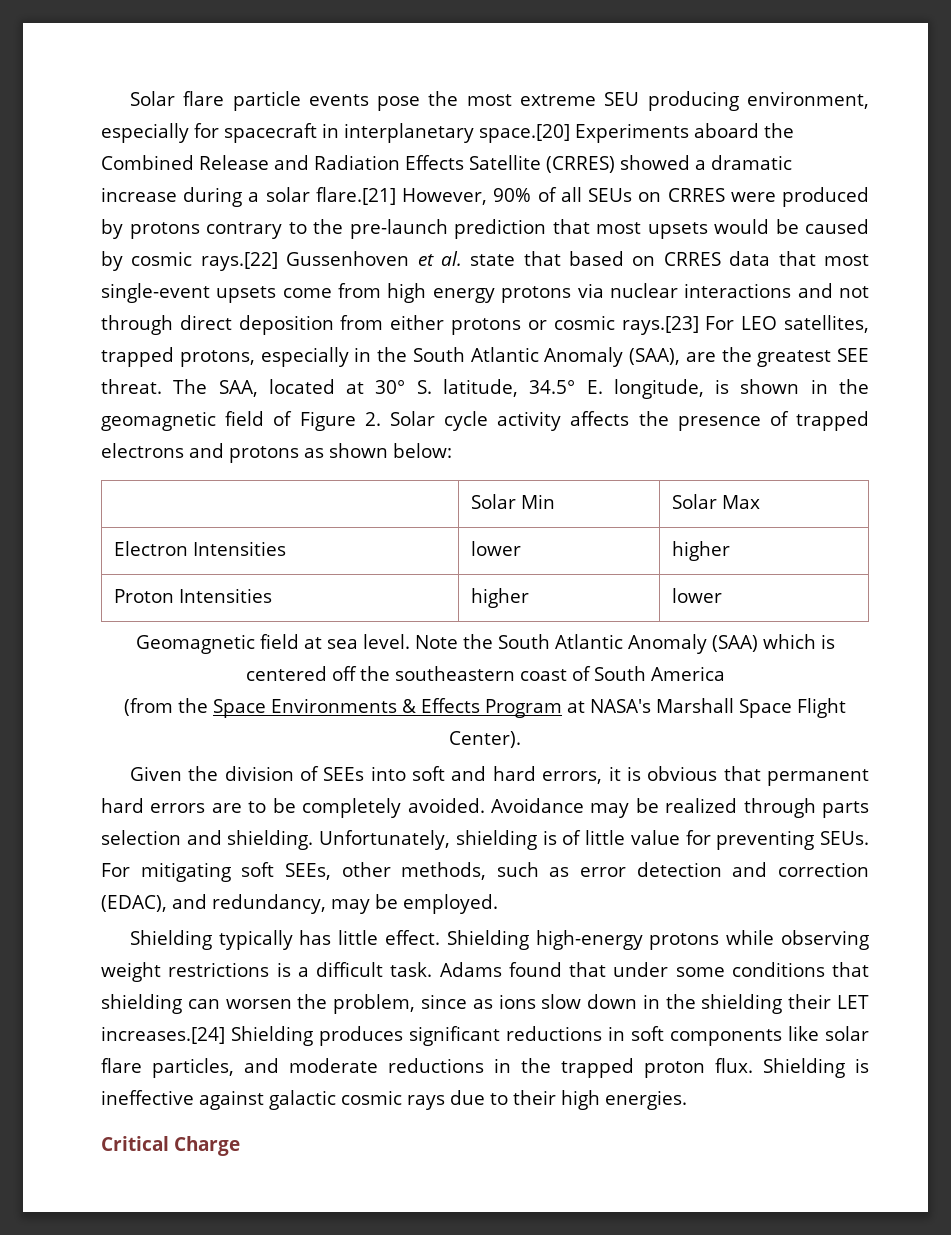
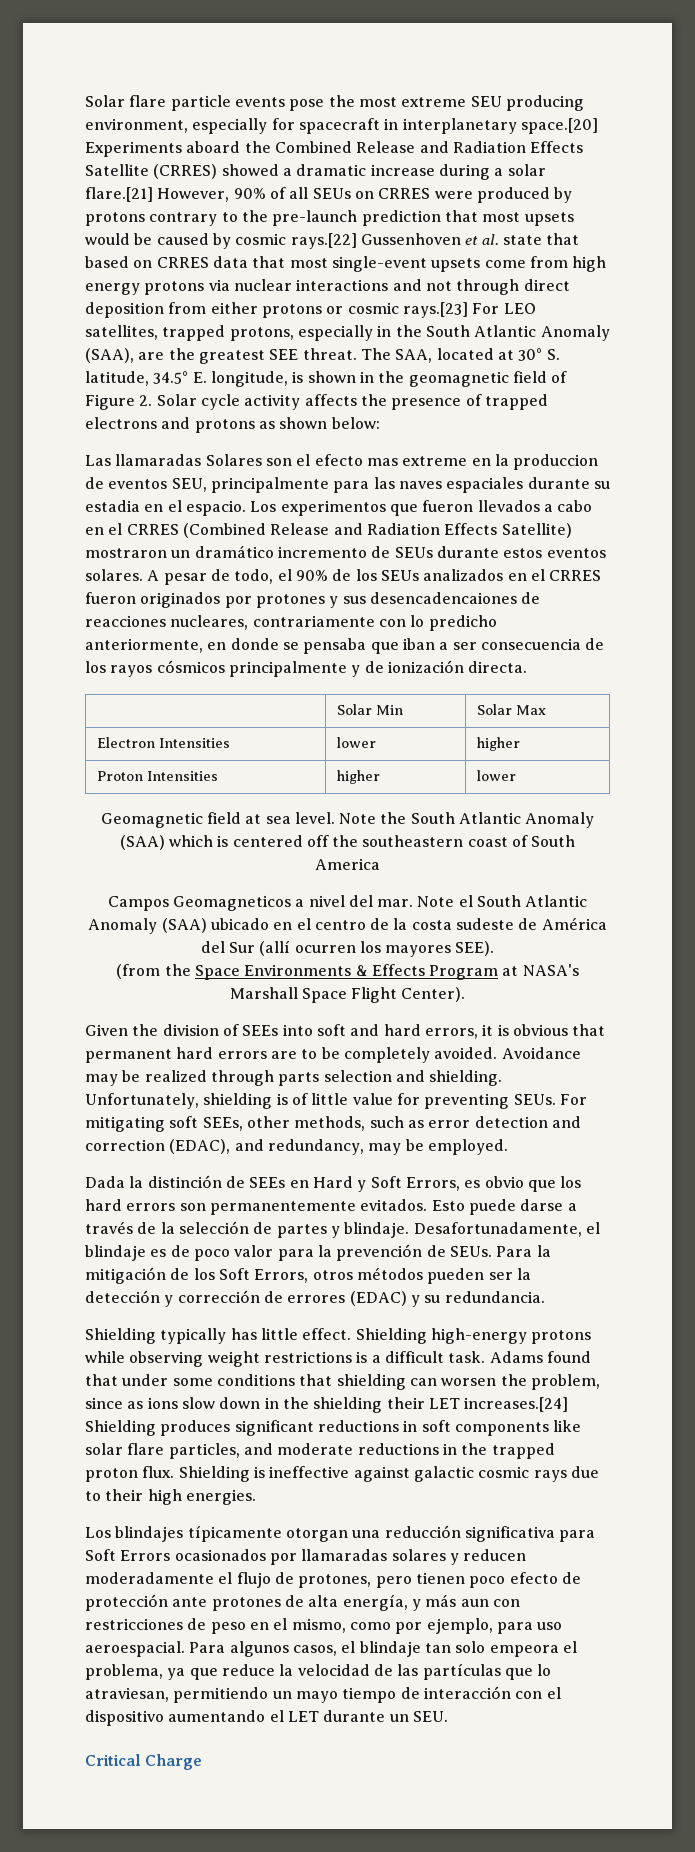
(452, 450) none -> [85,454,599,470] [85,477,610,493] [85,500,593,516] [85,523,572,538] [85,545,606,558] [85,569,602,585] [85,592,541,608] [85,615,497,631] [85,638,605,654] [85,660,528,677] // Las llamaradas Solares son el efecto mas extreme en la produccion de eventos SEU, principalmente para las naves espaciales durante su estadia en el espacio. Los experimentos que fueron llevados a cabo en el CRRES (Combined Release and Radiation Effects Satellite) mostraron un dramático incremento de SEUs durante estos eventos solares. A pesar de todo, el 90% de los SEUs analizados en el CRRES fueron originados por protones y sus desencadencaiones de reacciones nucleares, contrariamente con lo predicho anteriormente, en donde se pensaba que iban a ser consecuencia de los rayos cósmicos principalmente y de ionización directa.
(725, 673) none -> [107,895,588,911] [88,917,607,934] [200,940,495,957] // Campos Geomagneticos a nivel del mar. Note el South Atlantic Anomaly (SAA) ubicado en el centro de la costa sudeste de América del Sur (allí ocurren los mayores SEE).
(498, 904) none -> [85,1175,582,1192] [85,1199,577,1215] [85,1221,600,1238] [85,1244,551,1261] [85,1267,531,1284] [85,1290,545,1307] // Dada la distinción de SEEs en Hard y Soft Errors, es obvio que los hard errors son permanentemente evitados. Esto puede darse a través de la selección de partes y blindaje. Desafortunadamente, el blindaje es de poco valor para la prevención de SEUs. Para la mitigación de los Soft Errors, otros métodos pueden ser la detección y corrección de errores (EDAC) y su redundancia.
(687, 1100) none -> [85,1525,596,1542] [85,1549,527,1565] [85,1572,581,1588] [85,1594,520,1611] [85,1618,563,1634] [85,1641,577,1657] [85,1663,552,1680] [85,1686,561,1703] [85,1710,448,1726] // Los blindajes típicamente otorgan una reducción significativa para Soft Errors ocasionados por llamaradas solares y reducen moderadamente el flujo de protones, pero tienen poco efecto de protección ante protones de alta energía, y más aun con restricciones de peso en el mismo, como por ejemplo, para uso aeroespacial. Para algunos casos, el blindaje tan solo empeora el problema, ya que reduce la velocidad de las partículas que lo atraviesan, permitiendo un mayo tiempo de interacción con el dispositivo aumentando el LET durante un SEU.

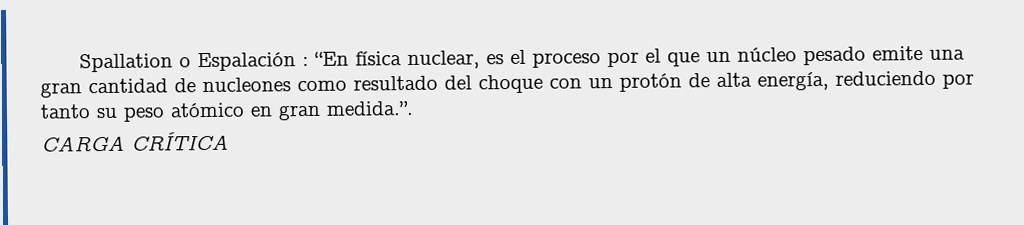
[85,95,584,111] [85,118,598,134] [85,141,584,157] [85,164,546,180] [85,187,573,203] [85,210,574,226] [85,233,580,249] [85,256,607,272] [85,279,570,295] [85,302,536,318] [85,325,610,341] [85,348,560,364] [85,371,568,387] [85,394,548,410] [85,417,380,433] [85,454,599,470] [85,477,610,493] [85,500,593,516] [85,523,572,538] [85,545,606,558] [85,569,602,585] [85,592,541,608] [85,615,497,631] [85,638,605,654] [85,660,528,677] [337,704,404,715] [477,704,547,715] [97,737,231,748] [337,737,377,748] [477,737,521,751] [97,771,219,781] [337,770,381,784] [477,770,517,781] [100,812,595,828] [119,835,576,850] [315,858,380,870] [107,895,588,911] [88,917,607,934] [200,940,495,957] [116,964,579,980] [229,987,466,1003] [85,1024,606,1039] [85,1047,581,1063] [85,1070,503,1086] [85,1093,587,1109] [85,1116,581,1132] [85,1139,508,1155] [85,1175,582,1192] [85,1199,577,1215] [85,1221,600,1238] [85,1244,551,1261] [85,1267,531,1284] [85,1290,545,1307] [85,1328,592,1344] [85,1351,591,1367] [85,1374,600,1390] [85,1397,569,1413] [85,1420,582,1436] [85,1443,555,1459] [85,1466,599,1482] [85,1489,256,1505] [85,1525,596,1542] [85,1549,527,1565] [85,1572,581,1588] [85,1594,520,1611] [85,1618,563,1634] [85,1641,577,1657] [85,1663,552,1680] [85,1686,561,1703] [85,1710,448,1726] [85,1754,203,1770] Solar flare particle events pose the most extreme SEU producing environment, especially for spacecraft in interplanetary space.[20] Experiments aboard the Combined Release and Radiation Effects Satellite (CRRES) showed a dramatic increase during a solar flare.[21] However, 90% of all SEUs on CRRES were produced by protons contrary to the pre-launch prediction that most upsets would be caused by cosmic rays.[22] Gussenhoven et al. state that based on CRRES data that most single-event upsets come from high energy protons via nuclear interactions and not through direct deposition from either protons or cosmic rays.[23] For LEO satellites, trapped protons, especially in the South Atlantic Anomaly (SAA), are the greatest SEE threat. The SAA, located at 30° S. latitude, 34.5° E. longitude, is shown in the geomagnetic field of Figure 2. Solar cycle activity affects the presence of trapped electrons and protons as shown below: // Las llamaradas Solares son el efecto mas extreme en la produccion de eventos SEU, principalmente para las naves espaciales durante su estadia en el espacio. Los experimentos que fueron llevados a cabo en el CRRES (Combined Release and Radiation Effects Satellite) mostraron un dramático incremento de SEUs durante estos eventos solares. A pesar de todo, el 90% de los SEUs analizados en el CRRES fueron originados por protones y sus desencadencaiones de reacciones nucleares, contrariamente con lo predicho anteriormente, en donde se pensaba que iban a ser consecuencia de los rayos cósmicos principalmente y de ionización directa. // | Solar Min | Solar Max // Electron Intensities | lower | higher // Proton Intensities | higher | lower // Geomagnetic field at sea level. Note the South Atlantic Anomaly (SAA) which is centered off the southeastern coast of South America // Campos Geomagneticos a nivel del mar. Note el South Atlantic Anomaly (SAA) ubicado en el centro de la costa sudeste de América del Sur (allí ocurren los mayores SEE). // (from the Space Environments & Effects Program at NASA's Marshall Space Flight Center). // Given the division of SEEs into soft and hard errors, it is obvious that permanent hard errors are to be completely avoided. Avoidance may be realized through parts selection and shielding. Unfortunately, shielding is of little value for preventing SEUs. For mitigating soft SEEs, other methods, such as error detection and correction (EDAC), and redundancy, may be employed. // Dada la distinción de SEEs en Hard y Soft Errors, es obvio que los hard errors son permanentemente evitados. Esto puede darse a través de la selección de partes y blindaje. Desafortunadamente, el blindaje es de poco valor para la prevención de SEUs. Para la mitigación de los Soft Errors, otros métodos pueden ser la detección y corrección de errores (EDAC) y su redundancia. // Shielding typically has little effect. Shielding high-energy protons while observing weight restrictions is a difficult task. Adams found that under some conditions that shielding can worsen the problem, since as ions slow down in the shielding their LET increases.[24] Shielding produces significant reductions in soft components like solar flare particles, and moderate reductions in the trapped proton flux. Shielding is ineffective against galactic cosmic rays due to their high energies. // Los blindajes típicamente otorgan una reducción significativa para Soft Errors ocasionados por llamaradas solares y reducen moderadamente el flujo de protones, pero tienen poco efecto de protección ante protones de alta energía, y más aun con restricciones de peso en el mismo, como por ejemplo, para uso aeroespacial. Para algunos casos, el blindaje tan solo empeora el problema, ya que reduce la velocidad de las partículas que lo atraviesan, permitiendo un mayo tiempo de interacción con el dispositivo aumentando el LET durante un SEU. // Critical Charge -> [78,45,965,73] [40,70,974,98] [40,100,414,122] [41,131,229,152] Spallation o Espalación : “En física nuclear, es el proceso por el que un núcleo pesado emite una gran cantidad de nucleones como resultado del choque con un protón de alta energía, reduciendo por tanto su peso atómico en gran medida.”. // CARGA CRÍTICA

